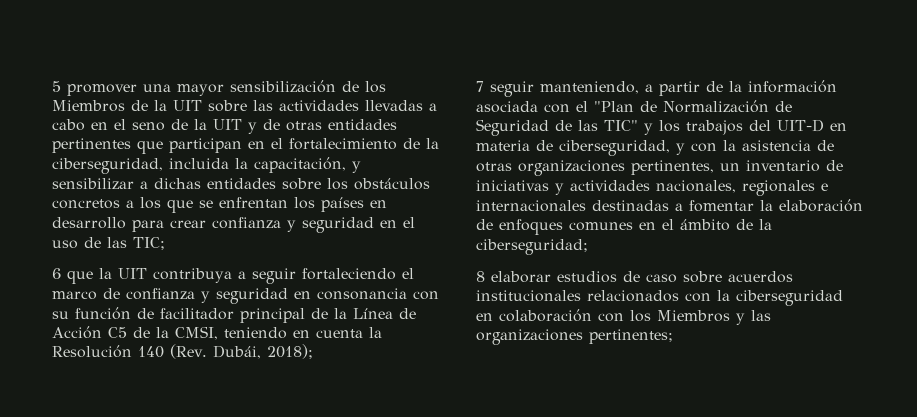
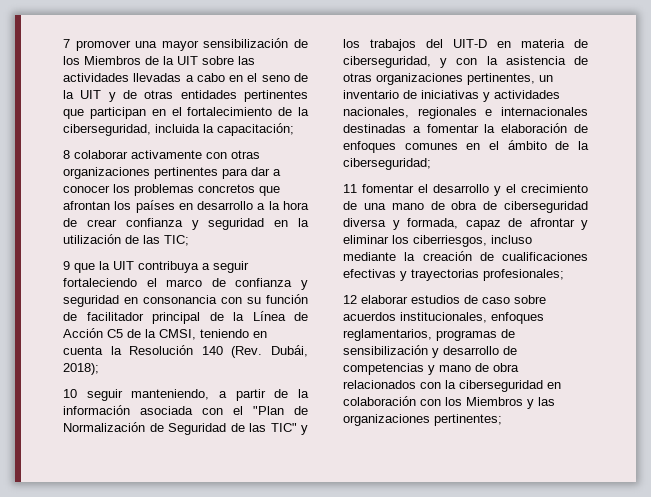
[52,81,61,92] 5 -> [63,39,70,48] 7
[254,157,361,173] [52,178,430,190] [52,197,387,213] [52,217,164,232] capacitación, y sensibilizar a dichas entidades sobre los obstáculos concretos a los que se enfrentan los países en desarrollo para -> [217,123,294,136] [63,150,260,159] [63,167,281,179] [63,184,280,196] [63,200,309,213] [63,218,77,227] capacitación; // 8 colaborar activamente con otras organizaciones pertinentes para dar a conocer los problemas concretos que afrontan los países en desarrollo a la hora de
[403,217,415,228] [52,240,78,249] el uso -> [298,218,309,227] [63,234,121,244] la utilización
[52,268,61,279] 6 -> [63,261,70,270] 9
[476,81,484,92] 7 -> [63,389,77,398] 10
[476,271,485,282] 8 -> [343,184,588,196] [343,201,588,213] [343,218,588,230] [343,235,532,247] [343,251,588,261] [343,269,564,281] [343,295,357,304] 11 fomentar el desarrollo y el crecimiento de una mano de obra de ciberseguridad diversa y formada, capaz de afrontar y eliminar los ciberriesgos, incluso mediante la creación de cualificaciones efectivas y trayectorias profesionales; // 12
[476,290,581,302] institucionales -> [400,312,544,324] [343,329,515,341] [343,345,517,358] [343,363,519,375] institucionales, enfoques reglamentarios, programas de sensibilización y desarrollo de competencias y mano de obra

